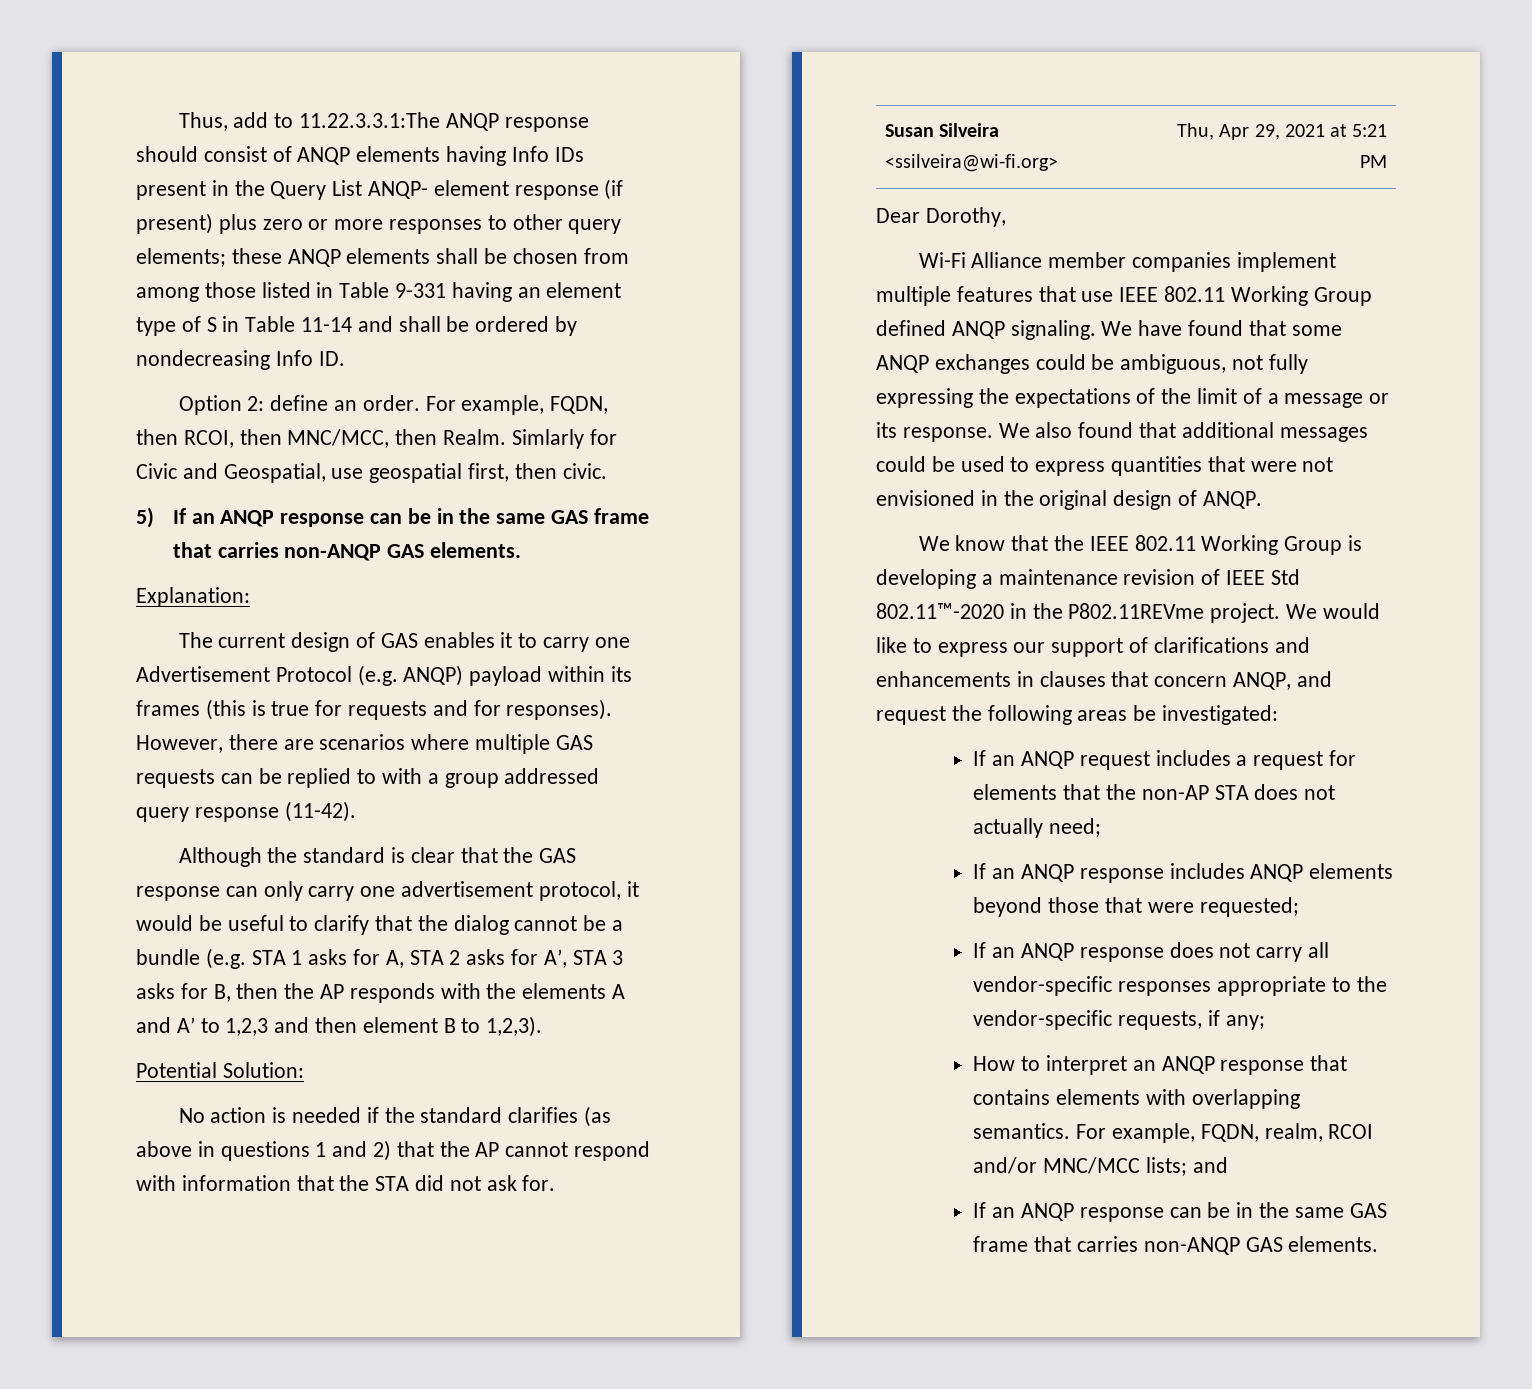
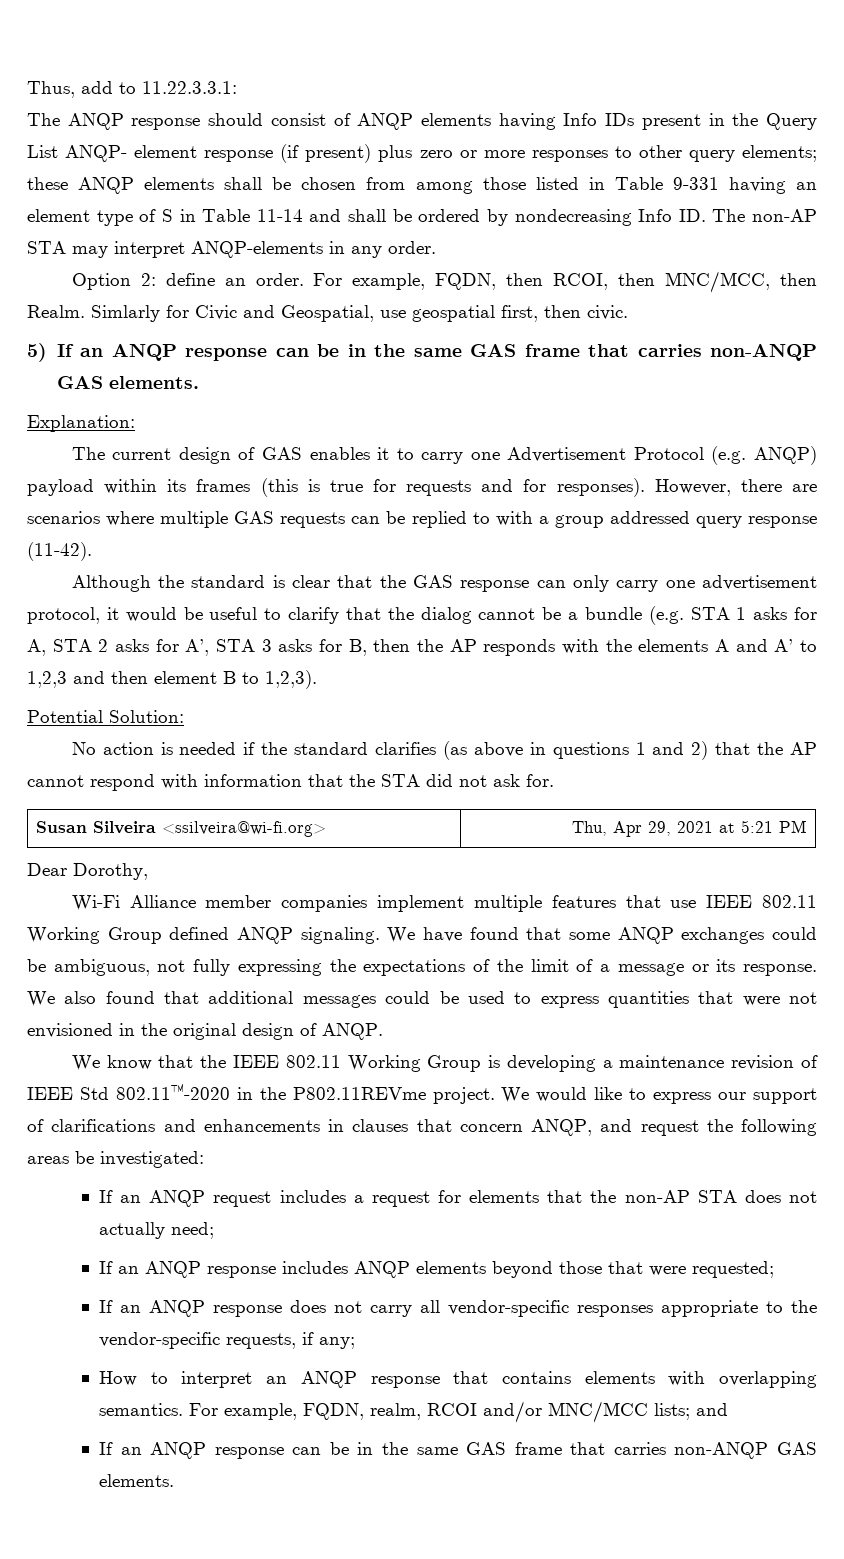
[298,112,440,128] 11.22.3.3.1:The -> [142,81,237,94] [27,113,60,126] 11.22.3.3.1: // The
(345, 358) none -> [712,209,817,222] [27,241,436,258] The non-AP STA may interpret ANQP-elements in any order.

